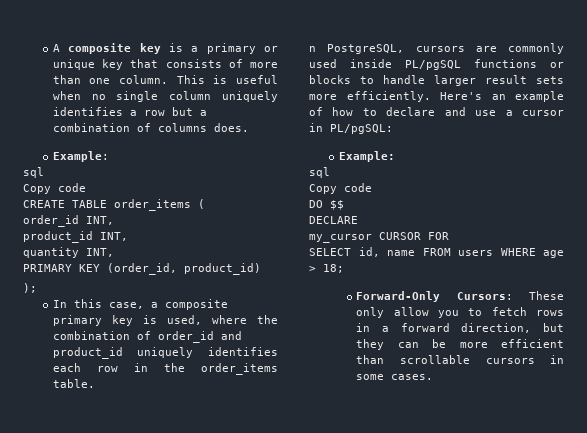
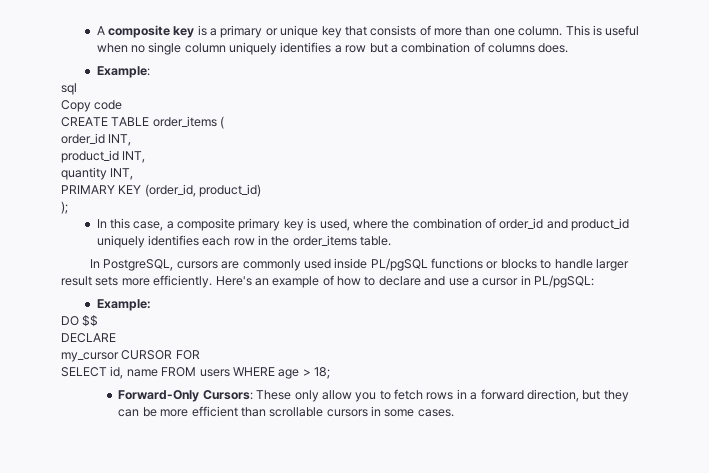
[309,46,316,52] n -> [90,259,101,268] In
[309,167,330,178] [309,183,372,194] // sql // Copy code -> (151, 305) none

